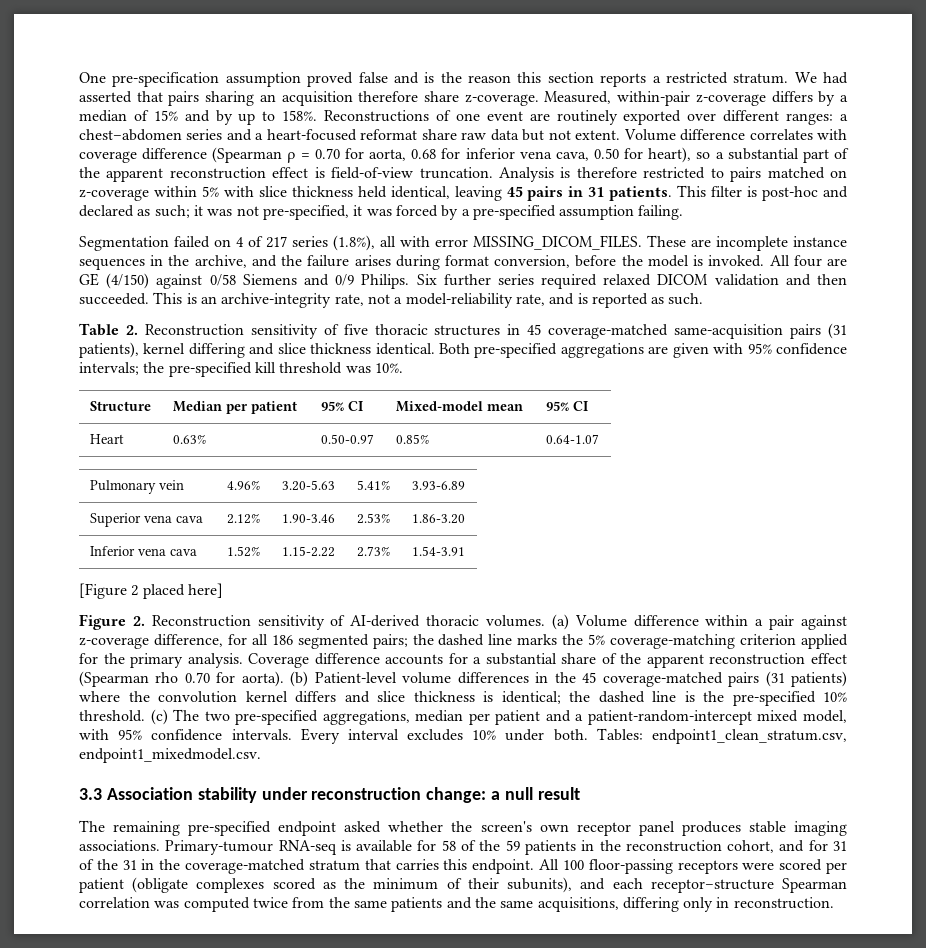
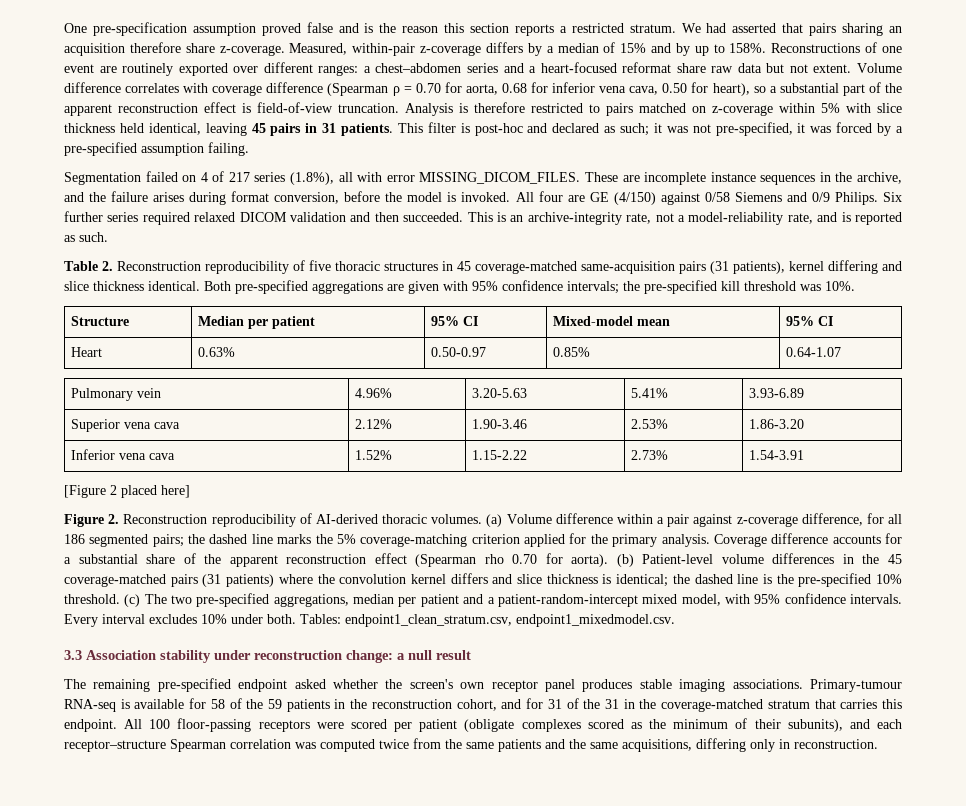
[250,324,318,339] sensitivity -> [205,261,289,274] reproducibility
[257,615,325,630] sensitivity -> [211,514,296,527] reproducibility

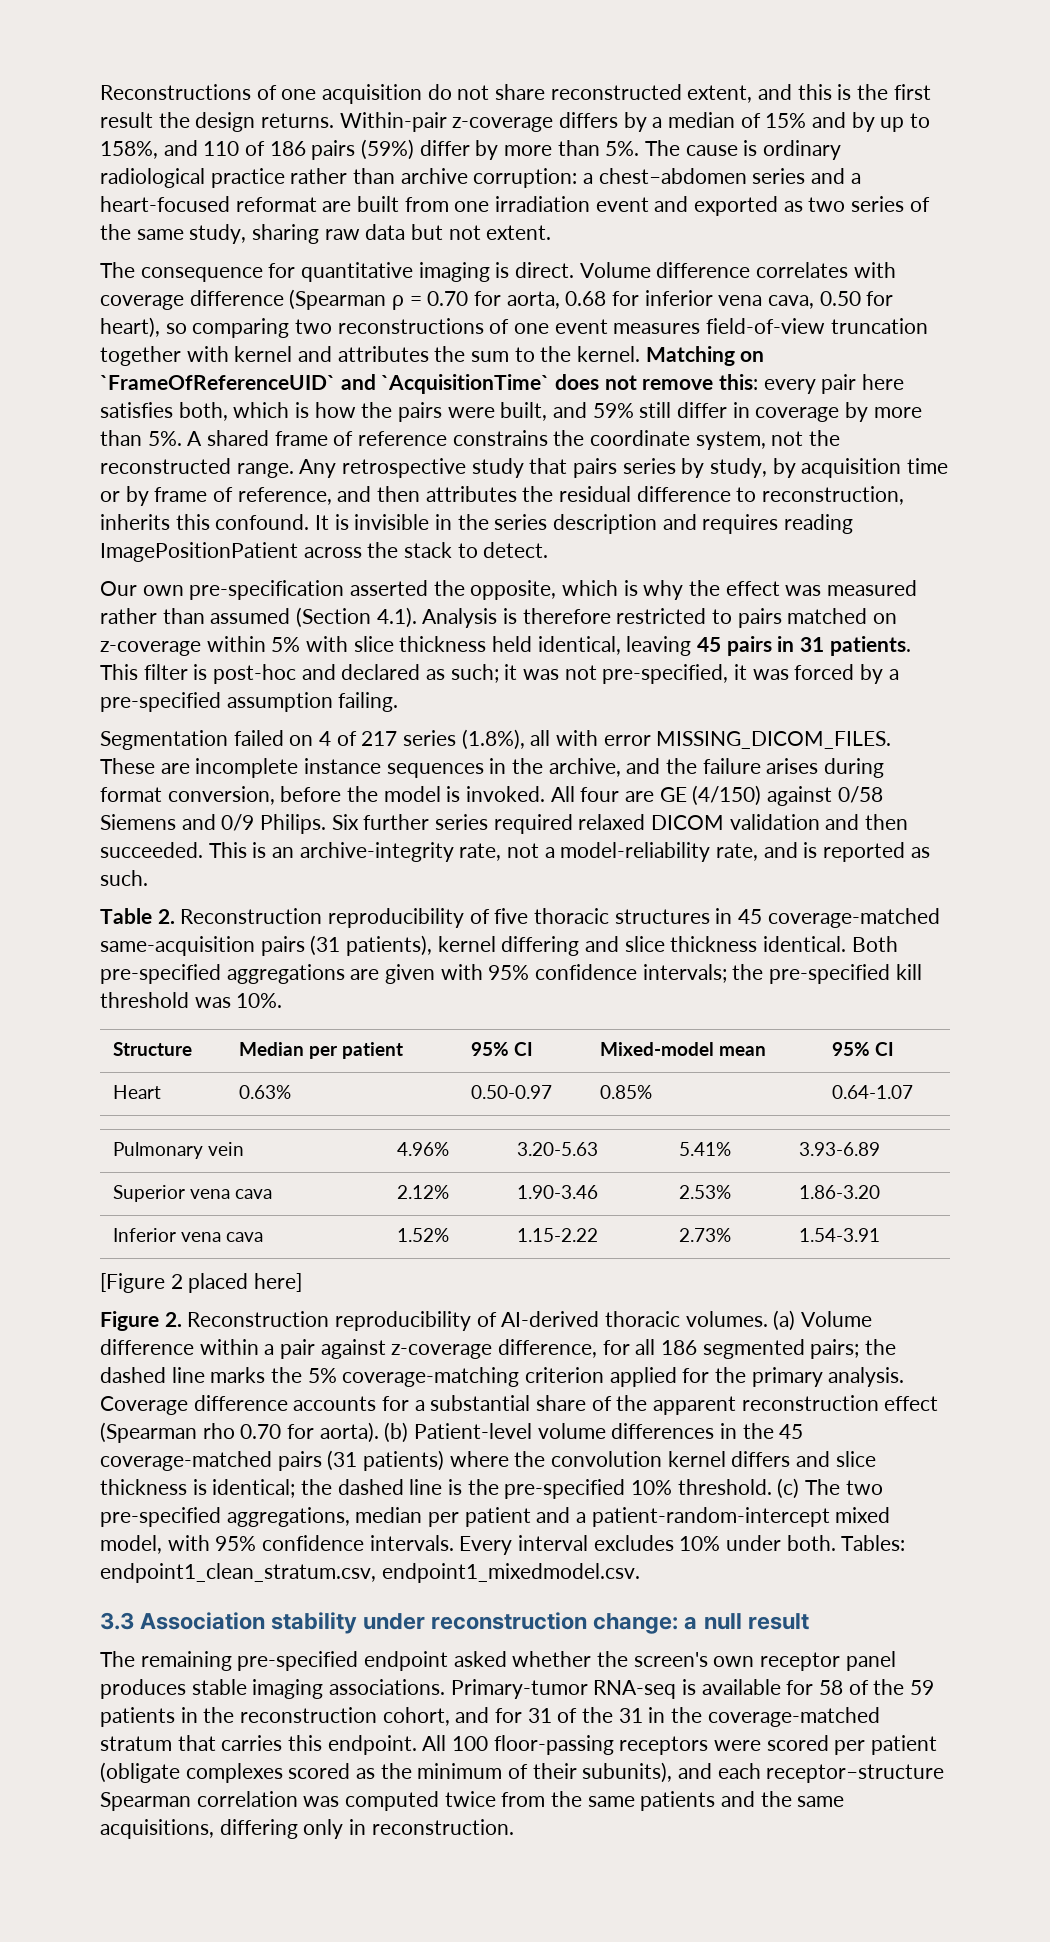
[64,22,903,36] [64,42,416,56] One pre-specification assumption proved false and is the reason this section reports a restricted stratum. We had asserted that pairs sharing an acquisition therefore share z-coverage. Measured, within-pair -> [100,84,931,104] [100,112,447,132] Reconstructions of one acquisition do not share reconstructed extent, and this is the first result the design returns. Within-pair
[729,42,903,53] [64,62,359,76] 158%. Reconstructions of one event are routinely exported over different ranges: -> [100,139,842,160] [100,168,578,188] 158%, and 110 of 186 pairs (59%) differ by more than 5%. The cause is ordinary radiological practice rather than archive corruption:
[676,63,706,73] share -> [322,196,930,216] [100,224,320,244] are built from one irradiation event and exported as two series of the same study, sharing
(852, 68) none -> [100,262,575,282] // The consequence for quantitative imaging is direct.
[769,82,903,96] [64,102,399,116] a substantial part of the apparent reconstruction effect is field-of-view truncation. -> [192,318,928,338] [100,346,765,366] [100,374,905,394] [100,402,922,422] [100,430,841,450] [100,458,949,478] [100,486,905,506] [100,514,854,534] [100,542,549,562] [100,580,918,600] [100,607,417,628] comparing two reconstructions of one event measures field-of-view truncation together with kernel and attributes the sum to the kernel. Matching on `FrameOfReferenceUID` and `AcquisitionTime` does not remove this: every pair here satisfies both, which is how the pairs were built, and 59% still differ in coverage by more than 5%. A shared frame of reference constrains the coordinate system, not the reconstructed range. Any retrospective study that pairs series by study, by acquisition time or by frame of reference, and then attributes the residual difference to reconstruction, inherits this confound. It is invisible in the series description and requires reading ImagePositionPatient across the stack to detect. // Our own pre-specification asserted the opposite, which is why the effect was measured rather than assumed (Section 4.1).
[809,679,902,692] Primary-tumour -> [450,1679,588,1699] Primary-tumor

